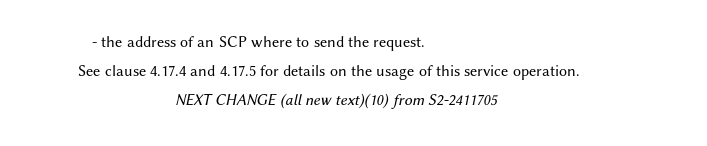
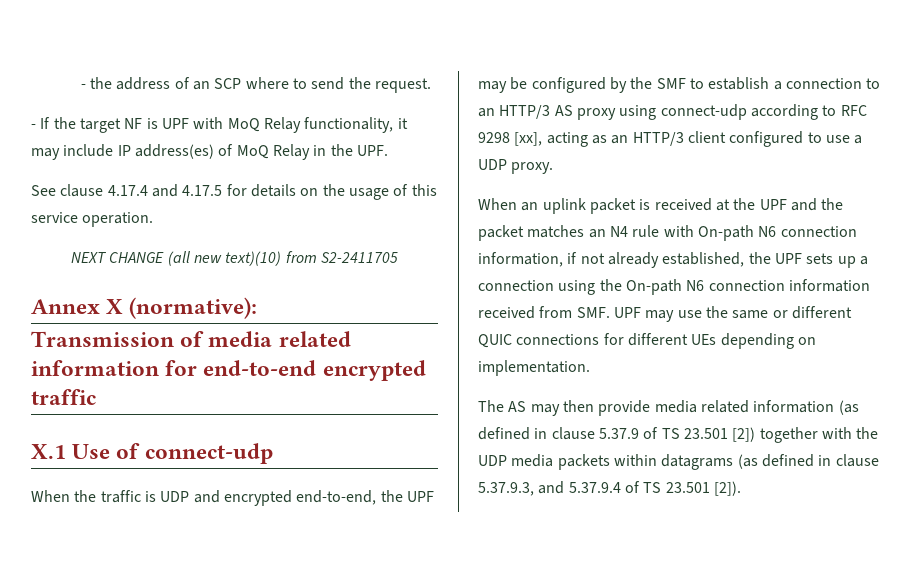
(426, 44) none -> [31,117,408,133] [31,144,388,160] // - If the target NF is UPF with MoQ Relay functionality, it may include IP address(es) of MoQ Relay in the UPF.
(498, 100) none -> [31,297,258,319] [31,331,351,347] [31,360,426,381] [31,389,96,405] [31,443,273,464] [31,490,434,506] [478,77,881,93] [478,104,867,120] [478,131,863,147] [478,159,554,174] [478,198,844,214] [478,225,857,241] [478,252,868,268] [478,279,870,295] [478,306,852,322] [478,333,816,349] [478,360,590,376] [478,400,859,416] [478,427,879,443] [478,454,879,470] [478,481,741,496] // Annex X (normative): // Transmission of media related information for end-to-end encrypted traffic // X.1 Use of connect-udp // When the traffic is UDP and encrypted end-to-end, the UPF may be configured by the SMF to establish a connection to an HTTP/3 AS proxy using connect-udp according to RFC 9298 [xx], acting as an HTTP/3 client configured to use a UDP proxy. // When an uplink packet is received at the UPF and the packet matches an N4 rule with On-path N6 connection information, if not already established, the UPF sets up a connection using the On-path N6 connection information received from SMF. UPF may use the same or different QUIC connections for different UEs depending on implementation. // The AS may then provide media related information (as defined in clause 5.37.9 of TS 23.501 [2]) together with the UDP media packets within datagrams (as defined in clause 5.37.9.3, and 5.37.9.4 of TS 23.501 [2]).

